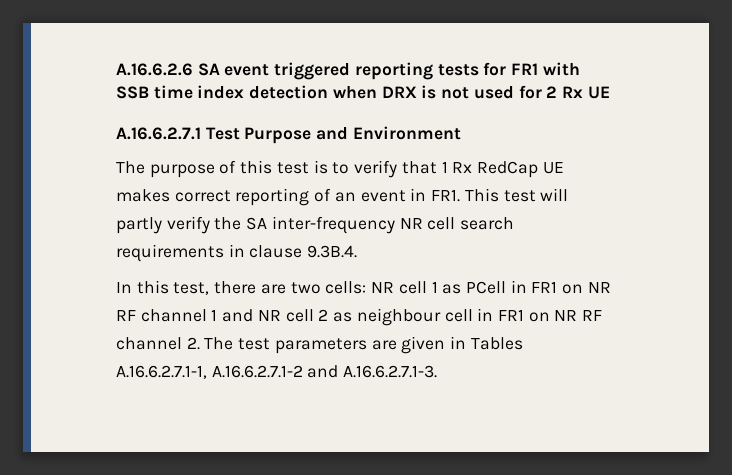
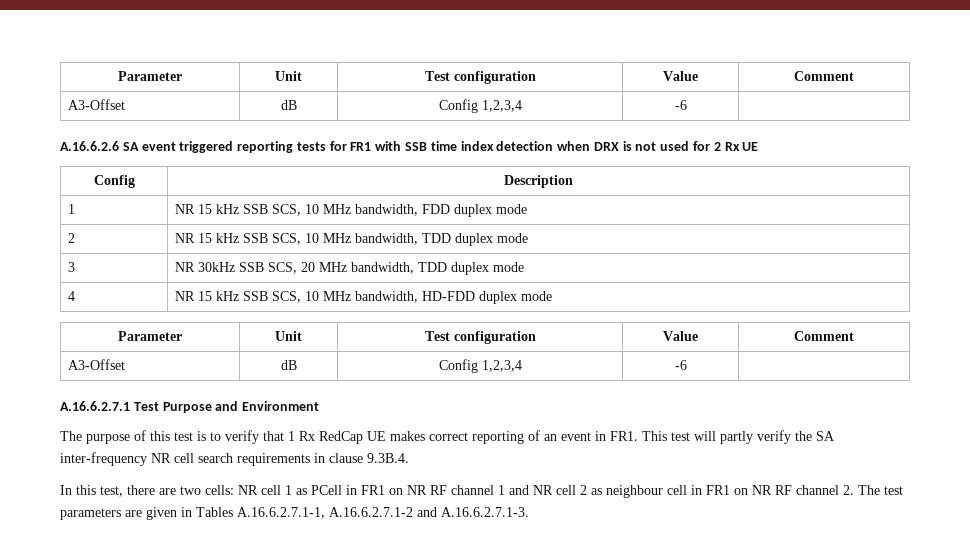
(116, 69) none -> [118,71,182,81] [275,71,302,81] [424,71,536,84] [663,71,698,81] [794,71,854,81] [68,99,126,110] [280,100,297,110] [438,99,522,113] [674,100,687,110] Parameter | Unit | Test configuration | Value | Comment // A3-Offset | dB | Config 1,2,3,4 | -6 | //
(610, 92) none -> [93,175,135,188] [504,175,573,188] [68,204,76,214] [175,204,528,217] [68,233,76,243] [175,233,529,246] [68,262,76,272] [175,262,525,275] [68,291,76,301] [175,291,553,304] [118,331,182,341] [275,331,302,341] [424,331,536,344] [663,331,698,341] [794,331,854,341] [68,359,126,370] [280,360,297,370] [438,359,522,373] [674,360,687,370] // Config | Description // 1 | NR 15 kHz SSB SCS, 10 MHz bandwidth, FDD duplex mode // 2 | NR 15 kHz SSB SCS, 10 MHz bandwidth, TDD duplex mode // 3 | NR 30kHz SSB SCS, 20 MHz bandwidth, TDD duplex mode // 4 | NR 15 kHz SSB SCS, 10 MHz bandwidth, HD-FDD duplex mode // Parameter | Unit | Test configuration | Value | Comment // A3-Offset | dB | Config 1,2,3,4 | -6 |

